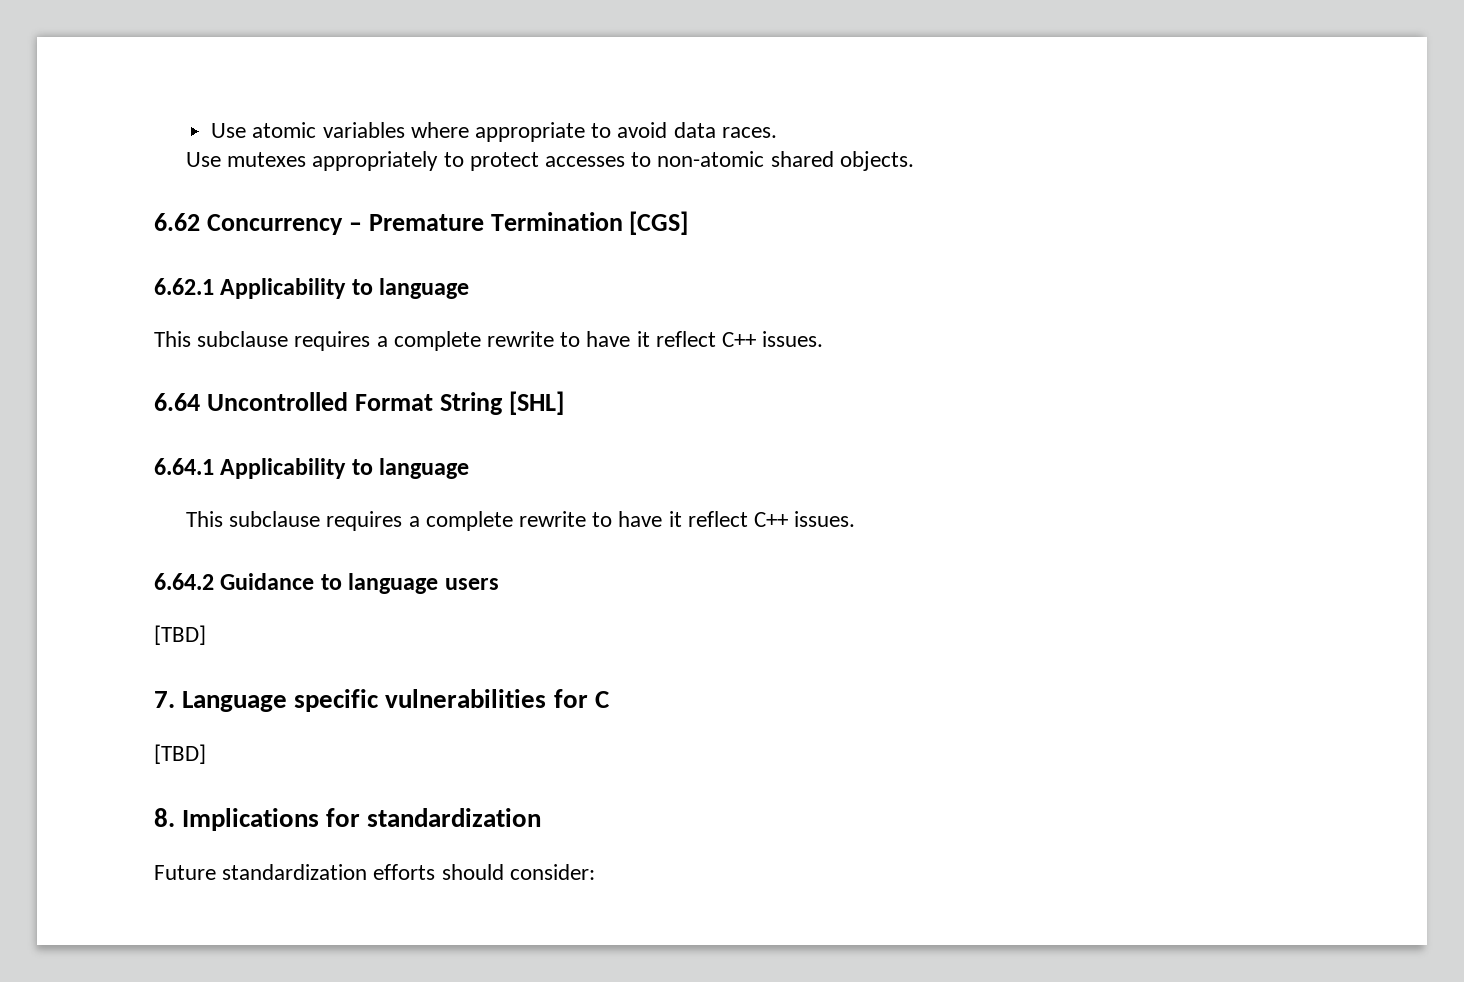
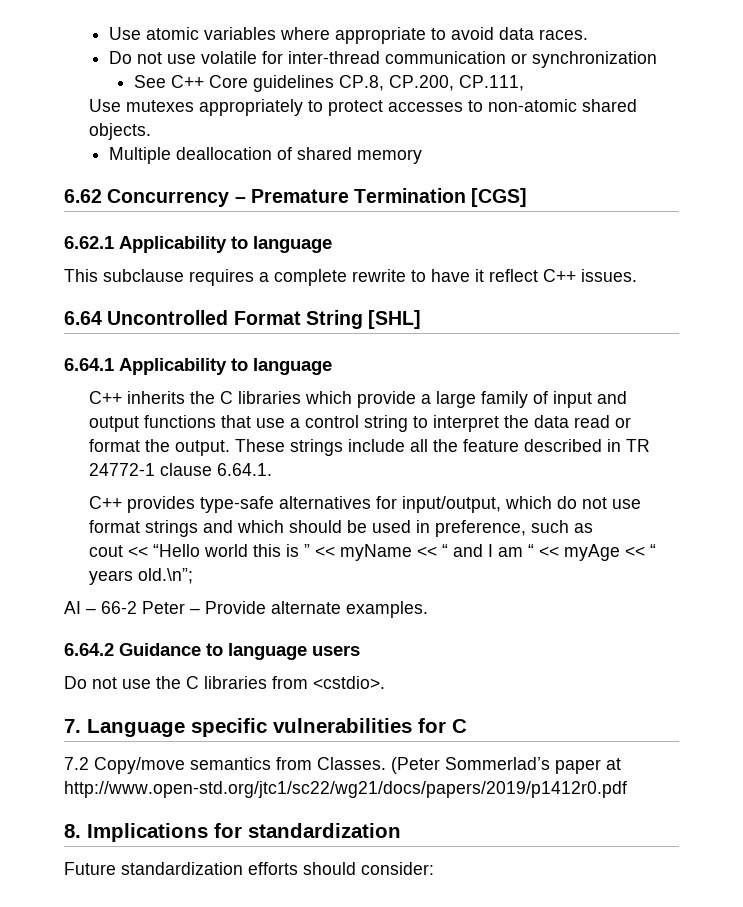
(777, 132) none -> [108,51,657,68] [133,75,524,92] // Do not use volatile for inter-thread communication or synchronization // See C++ Core guidelines CP.8, CP.200, CP.111,
(914, 161) none -> [108,147,422,164] // Multiple deallocation of shared memory
[185,511,856,531] This subclause requires a complete rewrite to have it reflect C++ issues. -> [89,391,628,408] [89,415,632,432] [89,439,651,456] [89,463,273,476] [89,496,642,513] [89,520,594,537] [89,544,657,561] [89,568,194,585] [64,601,428,618] C++ inherits the C libraries which provide a large family of input and output functions that use a control string to interpret the data read or format the output. These strings include all the feature described in TR 24772-1 clause 6.64.1. // C++ provides type-safe alternatives for input/output, which do not use format strings and which should be used in preference, such as // cout << “Hello world this is ” << myName << “ and I am “ << myAge << “ years old.\n”; // AI – 66-2 Peter – Provide alternate examples.
[154,625,206,645] [TBD] -> [64,676,385,689] Do not use the C libraries from <cstdio>.
[154,744,206,764] [TBD] -> [64,757,621,774] [64,781,627,798] 7.2 Copy/move semantics from Classes. (Peter Sommerlad’s paper at http://www.open-std.org/jtc1/sc22/wg21/docs/papers/2019/p1412r0.pdf

